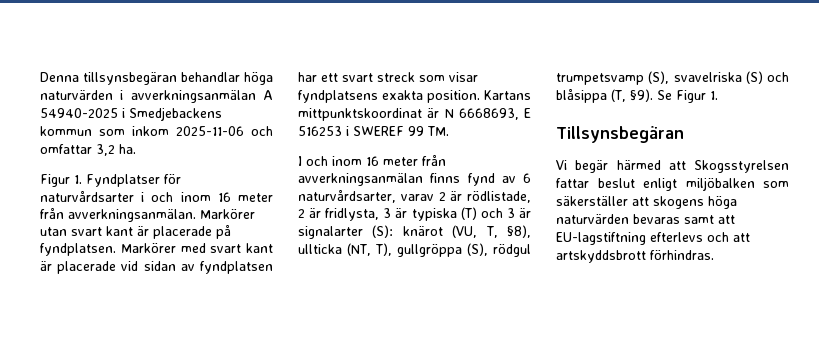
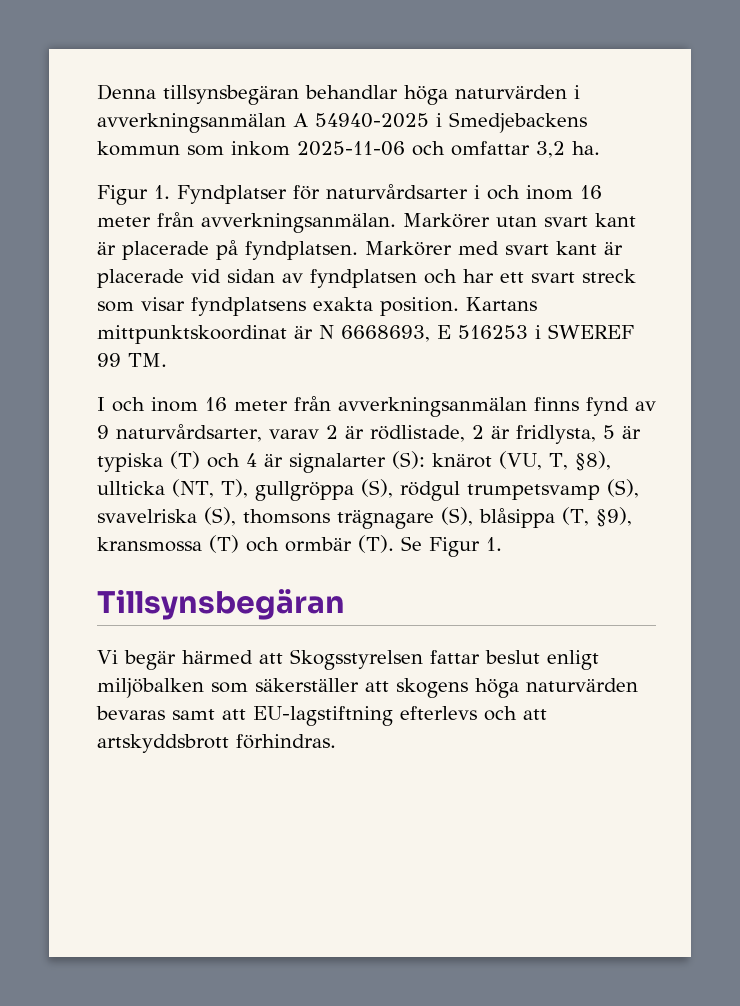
(273, 267) none -> [424,269,457,284] och
[523,173,531,183] 6 -> [97,425,109,439] 9
[383,208,392,218] 3 -> [602,425,615,439] 5
[506,208,515,218] 3 -> [246,453,257,467] 4
[745,71,789,84] [556,88,653,103] (S) och blåsippa (T, §9). -> [204,507,632,529] [97,535,394,553] (S), thomsons trägnagare (S), blåsippa (T, §9), kransmossa (T) och ormbär (T).

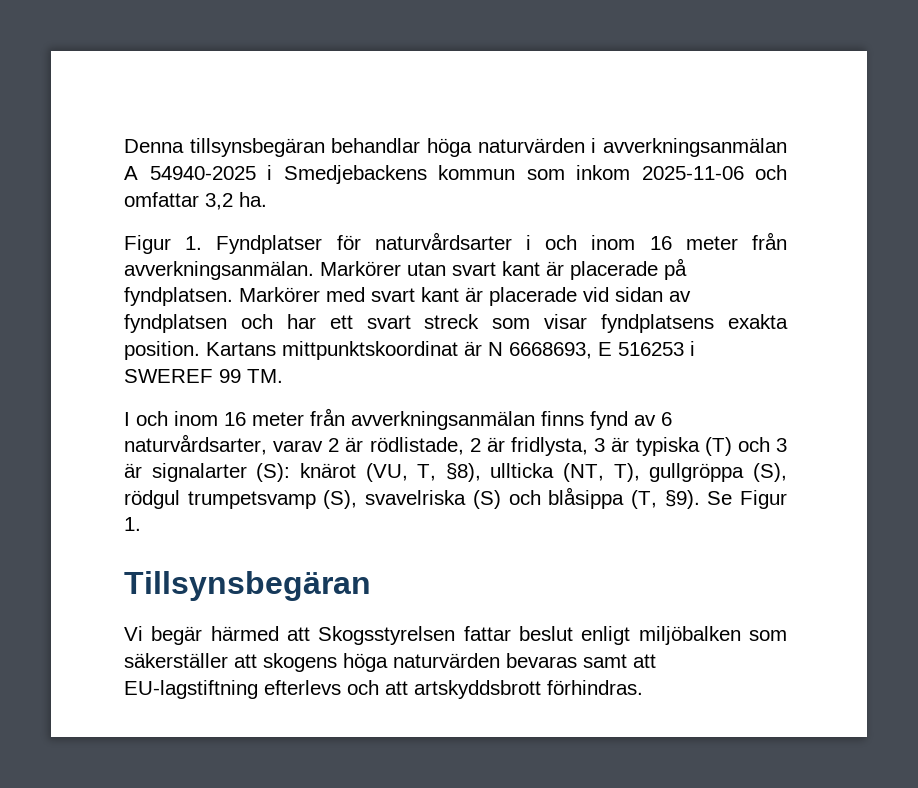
[97,425,109,439] 9 -> [661,412,672,426] 6
[602,425,615,439] 5 -> [594,438,606,452] 3
[246,453,257,467] 4 -> [776,438,787,452] 3
[204,507,632,529] [97,535,394,553] (S), thomsons trägnagare (S), blåsippa (T, §9), kransmossa (T) och ormbär (T). -> [472,487,700,509] (S) och blåsippa (T, §9).

